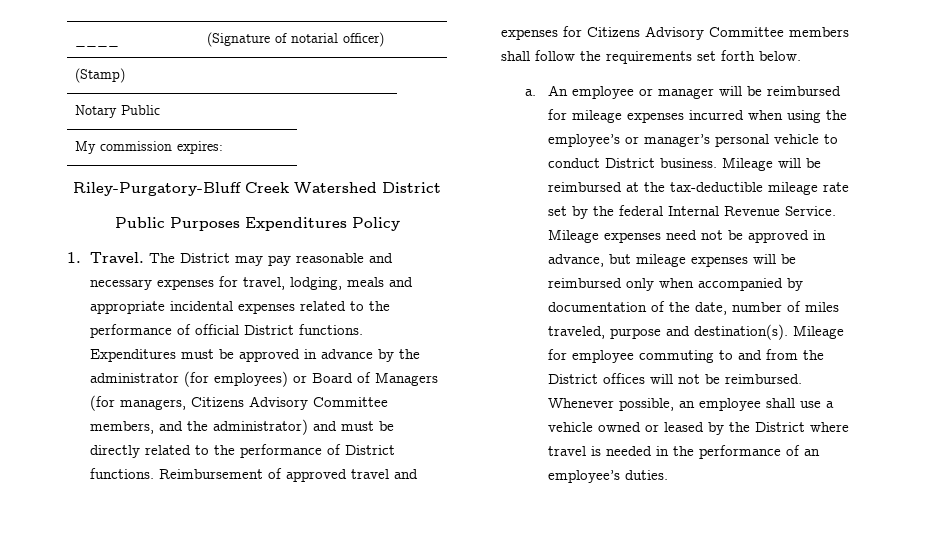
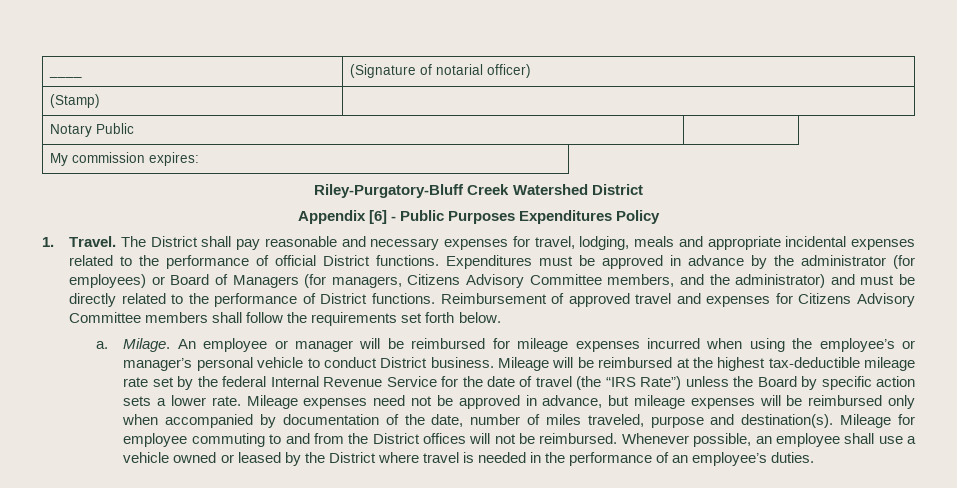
(441, 187) none -> [297,210,396,224] Appendix [6] -
[235,256,264,266] may -> [201,236,232,247] shall
(536, 92) none -> [123,338,171,352] Milage.
(666, 187) none -> [717,357,766,371] highest
[785,206,837,216] Service. -> [386,376,916,390] [123,395,241,406] Service for the date of travel (the “IRS Rate”) unless the Board by specific action sets a lower rate.

